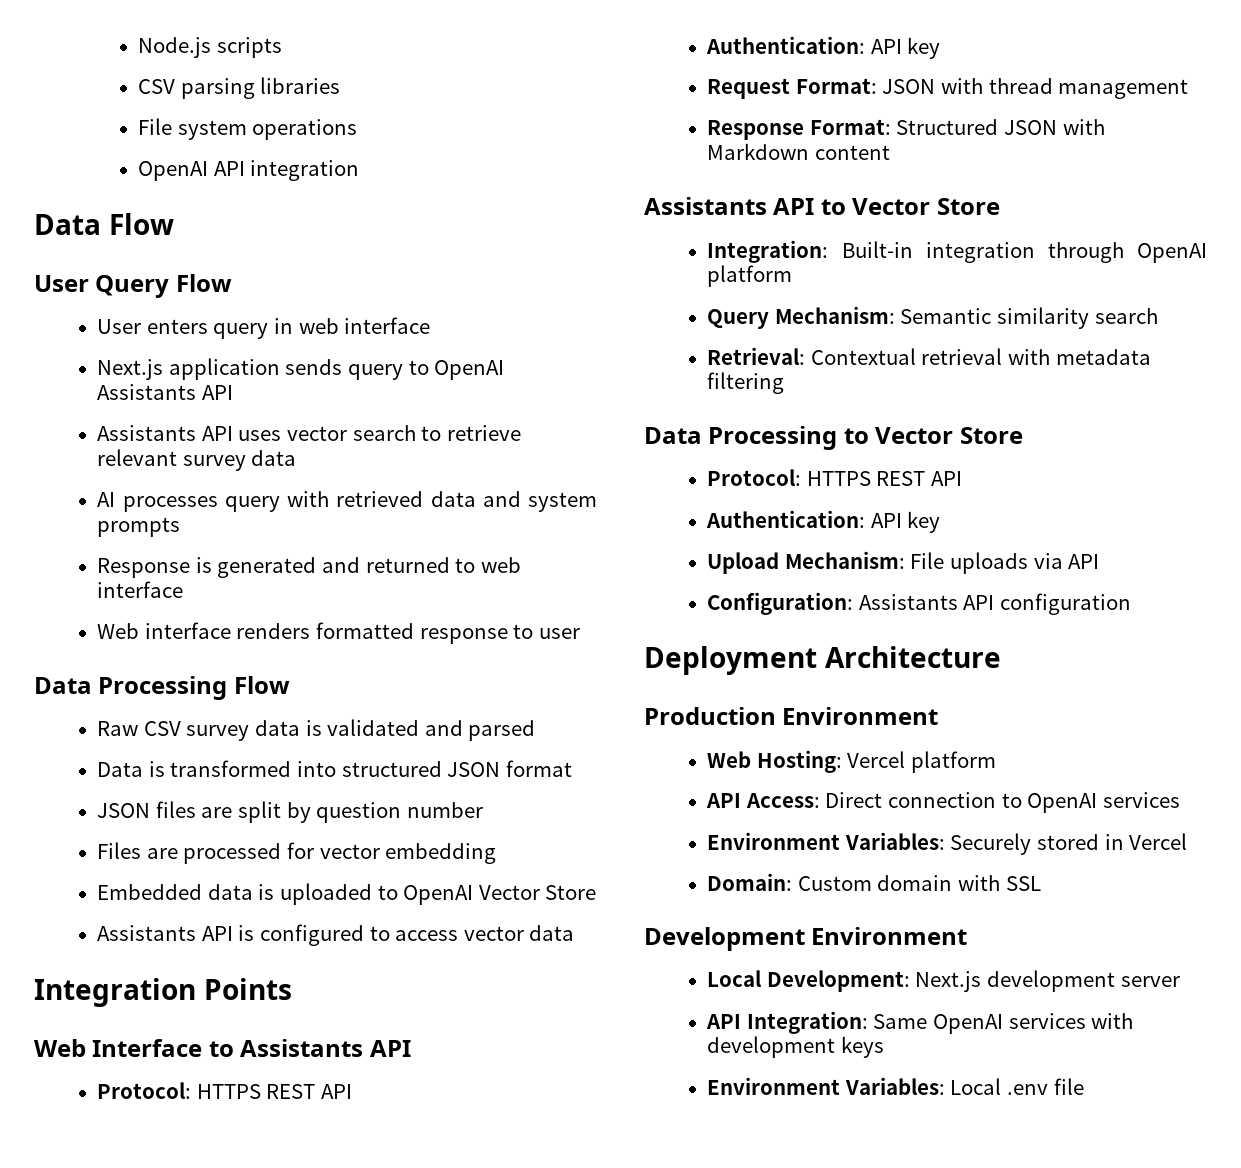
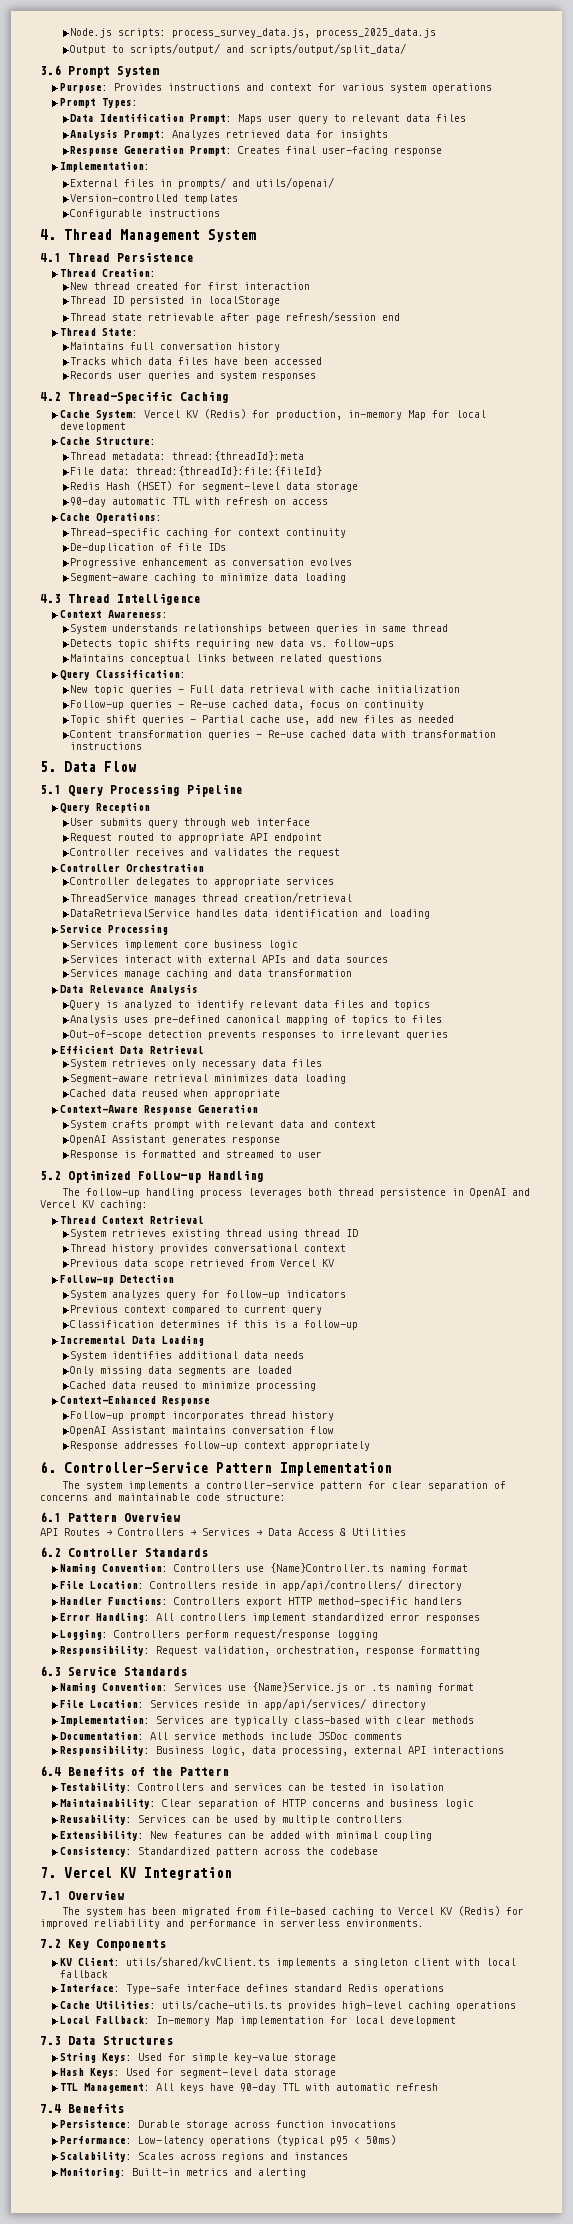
[216,37,282,58] [138,77,341,99] [138,118,358,140] [138,160,360,181] [34,213,174,235] [34,274,232,298] [97,317,431,339] [97,358,505,380] [97,384,233,400] [97,425,521,441] [97,449,297,471] [97,491,597,512] [97,517,181,537] [97,557,521,578] [97,581,184,598] [97,622,580,644] [34,676,290,700] [97,719,536,741] [97,760,572,777] [97,801,483,823] [97,842,497,864] [97,883,597,905] [97,924,575,946] [34,978,292,1007] [34,1039,411,1057] [97,1082,353,1099] [706,36,941,59] [707,78,1189,99] [707,119,1105,140] [707,143,890,160] [644,197,1000,215] [707,240,1207,263] [707,265,793,287] [707,306,1158,329] [707,347,1151,365] [707,372,785,394] [644,426,1023,450] [707,469,963,486] [706,510,941,533] [707,551,1100,574] [707,592,1132,615] [644,646,1001,675] [644,707,939,725] [707,750,997,773] [706,792,1180,813] [707,832,1188,855] [707,873,1041,891] [644,927,968,951] [707,970,1180,992] [706,1011,1134,1034] [707,1036,884,1058] [707,1077,1084,1095] scripts // CSV parsing libraries // File system operations // OpenAI API integration // Data Flow // User Query Flow // User enters query in web interface // Next.js application sends query to OpenAI Assistants API // Assistants API uses vector search to retrieve relevant survey data // AI processes query with retrieved data and system prompts // Response is generated and returned to web interface // Web interface renders formatted response to user // Data Processing Flow // Raw CSV survey data is validated and parsed // Data is transformed into structured JSON format // JSON files are split by question number // Files are processed for vector embedding // Embedded data is uploaded to OpenAI Vector Store // Assistants API is configured to access vector data // Integration Points // Web Interface to Assistants API // Protocol: HTTPS REST API // Authentication: API key // Request Format: JSON with thread management // Response Format: Structured JSON with Markdown content // Assistants API to Vector Store // Integration: Built-in integration through OpenAI platform // Query Mechanism: Semantic similarity search // Retrieval: Contextual retrieval with metadata filtering // Data Processing to Vector Store // Protocol: HTTPS REST API // Authentication: API key // Upload Mechanism: File uploads via API // Configuration: Assistants API configuration // Deployment Architecture // Production Environment // Web Hosting: Vercel platform // API Access: Direct connection to OpenAI services // Environment Variables: Securely stored in Vercel // Domain: Custom domain with SSL // Development Environment // Local Development: Next.js development server // API Integration: Same OpenAI services with development keys // Environment Variables: Local .env file -> [118,28,437,38] [70,43,407,55] [40,65,159,78] [59,83,492,93] [59,98,138,108] [70,113,467,124] [70,129,389,140] [70,145,443,156] [59,161,150,172] [70,177,335,189] [70,194,239,204] [70,209,221,219] [40,229,256,242] [40,252,194,262] [59,268,156,277] [70,282,311,290] [70,296,281,306] [70,311,401,323] [59,328,138,336] [70,342,281,352] [70,357,323,365] [70,371,317,381] [40,391,229,404] [59,409,486,420] [59,422,126,432] [59,437,156,445] [70,451,305,461] [70,466,323,476] [70,481,359,492] [70,497,329,507] [59,512,162,523] [70,528,347,538] [70,543,227,553] [70,558,353,568] [70,573,347,583] [40,593,201,605] [59,610,168,618] [70,624,449,634] [70,639,395,649] [70,654,383,664] [59,669,186,680] [70,685,461,695] [70,700,425,710] [70,715,455,725] [70,730,497,740] [70,742,143,750] [40,761,136,772] [40,784,243,797] [59,802,150,813] [70,818,311,828] [70,833,323,843] [70,848,341,858] [59,863,204,872] [70,877,335,887] [70,892,353,904] [70,909,431,919] [59,924,168,935] [70,940,299,950] [70,955,389,963] [70,969,353,979] [59,984,198,995] [70,1000,431,1010] [70,1015,443,1025] [70,1030,449,1040] [59,1045,204,1054] [70,1059,323,1069] [70,1074,347,1084] [70,1089,281,1099] [59,1104,258,1115] [70,1120,377,1130] [70,1135,281,1145] [70,1150,323,1160] [40,1170,264,1183] [61,1188,530,1198] [40,1200,148,1210] [59,1215,204,1224] [70,1229,359,1239] [70,1244,347,1254] [70,1259,335,1269] [59,1274,174,1285] [70,1290,347,1300] [70,1305,323,1315] [70,1320,359,1330] [59,1335,204,1346] [70,1351,305,1361] [70,1366,293,1376] [70,1381,317,1391] [59,1396,210,1406] [70,1411,335,1421] [70,1426,335,1436] [70,1441,371,1451] [40,1461,392,1476] [61,1481,506,1491] [40,1493,286,1501] [40,1512,180,1522] [40,1528,406,1536] [40,1547,208,1557] [59,1563,468,1574] [59,1579,462,1591] [59,1596,462,1607] [59,1612,480,1623] [59,1628,378,1640] [59,1645,480,1656] [40,1666,187,1676] [59,1682,474,1693] [59,1698,426,1710] [59,1715,474,1726] [59,1731,402,1740] [59,1745,504,1756] [40,1766,229,1776] [59,1782,444,1793] [59,1798,474,1809] [59,1814,402,1825] [59,1830,432,1841] [59,1846,378,1857] [40,1867,232,1880] [40,1890,124,1900] [61,1906,524,1917] [40,1919,424,1929] [40,1939,166,1951] [59,1956,516,1968] [59,1970,108,1978] [59,1984,444,1994] [59,1999,516,2011] [59,2016,456,2026] [40,2036,173,2045] [59,2052,336,2063] [59,2068,336,2078] [59,2083,438,2093] [40,2103,124,2113] [59,2119,396,2130] [59,2135,396,2146] [59,2151,348,2162] [59,2167,306,2178] scripts: process_survey_data.js, process_2025_data.js // Output to scripts/output/ and scripts/output/split_data/ // 3.6 Prompt System // Purpose: Provides instructions and context for various system operations // Prompt Types: // Data Identification Prompt: Maps user query to relevant data files // Analysis Prompt: Analyzes retrieved data for insights // Response Generation Prompt: Creates final user-facing response // Implementation: // External files in prompts/ and utils/openai/ // Version-controlled templates // Configurable instructions // 4. Thread Management System // 4.1 Thread Persistence // Thread Creation: // New thread created for first interaction // Thread ID persisted in localStorage // Thread state retrievable after page refresh/session end // Thread State: // Maintains full conversation history // Tracks which data files have been accessed // Records user queries and system responses // 4.2 Thread-Specific Caching // Cache System: Vercel KV (Redis) for production, in-memory Map for local development // Cache Structure: // Thread metadata: thread:{threadId}:meta // File data: thread:{threadId}:file:{fileId} // Redis Hash (HSET) for segment-level data storage // 90-day automatic TTL with refresh on access // Cache Operations: // Thread-specific caching for context continuity // De-duplication of file IDs // Progressive enhancement as conversation evolves // Segment-aware caching to minimize data loading // 4.3 Thread Intelligence // Context Awareness: // System understands relationships between queries in same thread // Detects topic shifts requiring new data vs. follow-ups // Maintains conceptual links between related questions // Query Classification: // New topic queries - Full data retrieval with cache initialization // Follow-up queries - Re-use cached data, focus on continuity // Topic shift queries - Partial cache use, add new files as needed // Content transformation queries - Re-use cached data with transformation instructions // 5. Data Flow // 5.1 Query Processing Pipeline // Query Reception // User submits query through web interface // Request routed to appropriate API endpoint // Controller receives and validates the request // Controller Orchestration // Controller delegates to appropriate services // ThreadService manages thread creation/retrieval // DataRetrievalService handles data identification and loading // Service Processing // Services implement core business logic // Services interact with external APIs and data sources // Services manage caching and data transformation // Data Relevance Analysis // Query is analyzed to identify relevant data files and topics // Analysis uses pre-defined canonical mapping of topics to files // Out-of-scope detection prevents responses to irrelevant queries // Efficient Data Retrieval // System retrieves only necessary data files // Segment-aware retrieval minimizes data loading // Cached data reused when appropriate // Context-Aware Response Generation // System crafts prompt with relevant data and context // OpenAI Assistant generates response // Response is formatted and streamed to user // 5.2 Optimized Follow-up Handling // The follow-up handling process leverages both thread persistence in OpenAI and Vercel KV caching: // Thread Context Retrieval // System retrieves existing thread using thread ID // Thread history provides conversational context // Previous data scope retrieved from Vercel KV // Follow-up Detection // System analyzes query for follow-up indicators // Previous context compared to current query // Classification determines if this is a follow-up // Incremental Data Loading // System identifies additional data needs // Only missing data segments are loaded // Cached data reused to minimize processing // Context-Enhanced Response // Follow-up prompt incorporates thread history // OpenAI Assistant maintains conversation flow // Response addresses follow-up context appropriately // 6. Controller-Service Pattern Implementation // The system implements a controller-service pattern for clear separation of concerns and maintainable code structure: // 6.1 Pattern Overview // API Routes → Controllers → Services → Data Access & Utilities // 6.2 Controller Standards // Naming Convention: Controllers use {Name}Controller.ts naming format // File Location: Controllers reside in app/api/controllers/ directory // Handler Functions: Controllers export HTTP method-specific handlers // Error Handling: All controllers implement standardized error responses // Logging: Controllers perform request/response logging // Responsibility: Request validation, orchestration, response formatting // 6.3 Service Standards // Naming Convention: Services use {Name}Service.js or .ts naming format // File Location: Services reside in app/api/services/ directory // Implementation: Services are typically class-based with clear methods // Documentation: All service methods include JSDoc comments // Responsibility: Business logic, data processing, external API interactions // 6.4 Benefits of the Pattern // Testability: Controllers and services can be tested in isolation // Maintainability: Clear separation of HTTP concerns and business logic // Reusability: Services can be used by multiple controllers // Extensibility: New features can be added with minimal coupling // Consistency: Standardized pattern across the codebase // 7. Vercel KV Integration // 7.1 Overview // The system has been migrated from file-based caching to Vercel KV (Redis) for improved reliability and performance in serverless environments. // 7.2 Key Components // KV Client: utils/shared/kvClient.ts implements a singleton client with local fallback // Interface: Type-safe interface defines standard Redis operations // Cache Utilities: utils/cache-utils.ts provides high-level caching operations // Local Fallback: In-memory Map implementation for local development // 7.3 Data Structures // String Keys: Used for simple key-value storage // Hash Keys: Used for segment-level data storage // TTL Management: All keys have 90-day TTL with automatic refresh // 7.4 Benefits // Persistence: Durable storage across function invocations // Performance: Low-latency operations (typical p95 < 50ms) // Scalability: Scales across regions and instances // Monitoring: Built-in metrics and alerting

